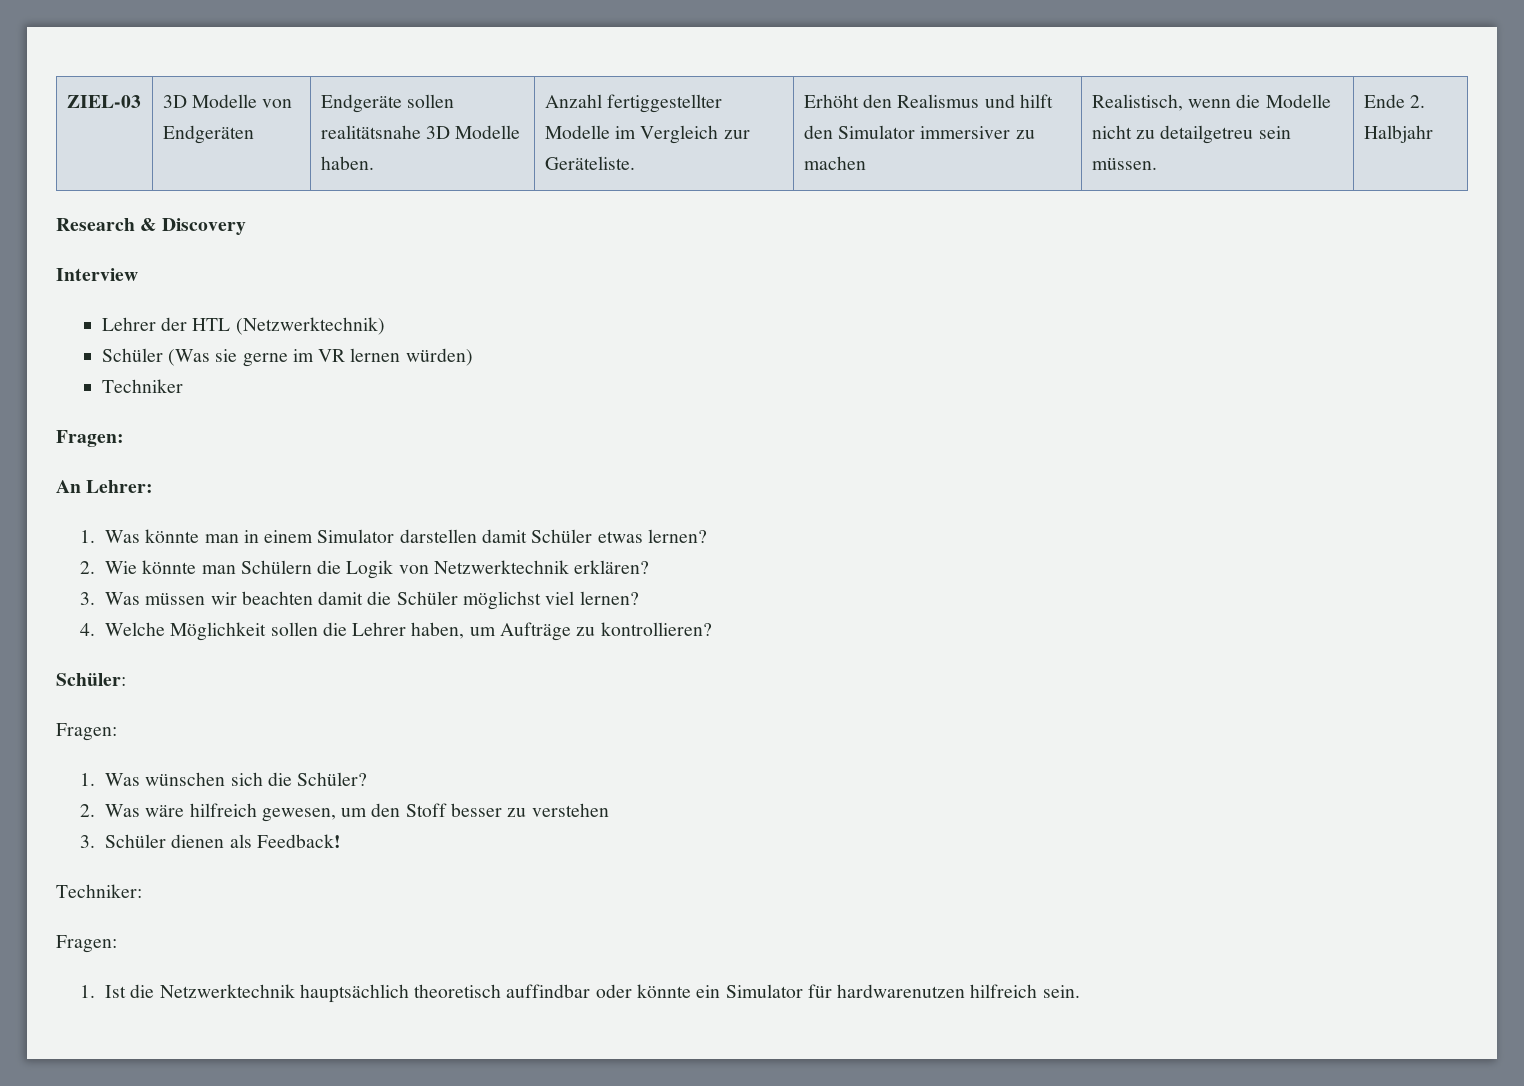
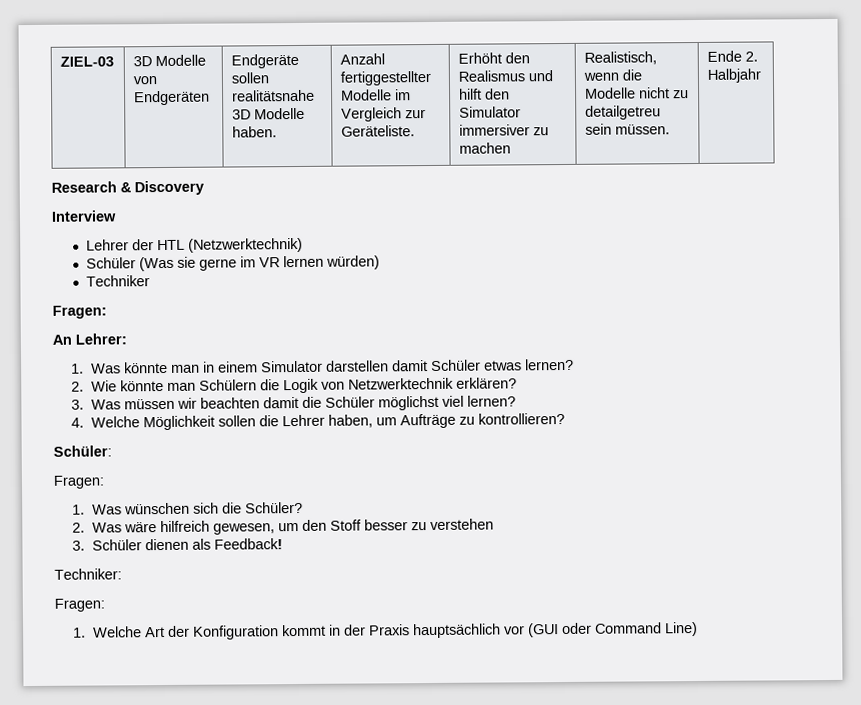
[105,984,1080,1003] Ist die Netzwerktechnik hauptsächlich theoretisch auffindbar oder könnte ein Simulator für hardwarenutzen hilfreich sein. -> [92,622,698,640] Welche Art der Konfiguration kommt in der Praxis hauptsächlich vor (GUI oder Command Line)

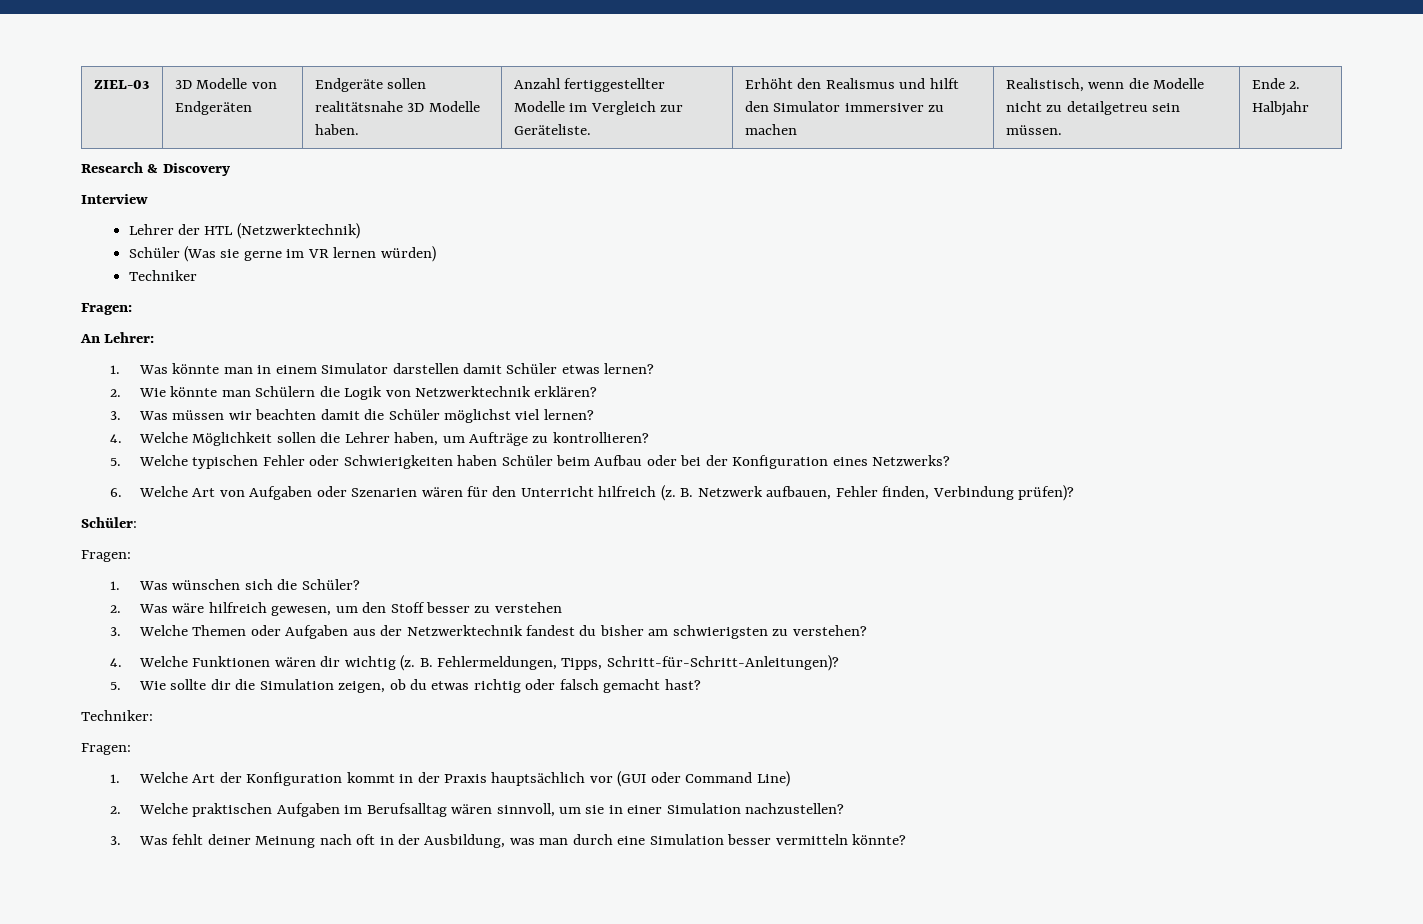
(565, 418) none -> [110,455,951,469] [110,485,1074,501] // 5. Welche typischen Fehler oder Schwierigkeiten haben Schüler beim Aufbau oder bei der Konfiguration eines Netzwerks? // 6. Welche Art von Aufgaben oder Szenarien wären für den Unterricht hilfreich (z. B. Netzwerk aufbauen, Fehler finden, Verbindung prüfen)?
[91,538,283,551] Schüler dienen als Feedback! -> [138,625,867,639] [110,655,839,671] [110,679,701,693] Welche Themen oder Aufgaben aus der Netzwerktechnik fandest du bisher am schwierigsten zu verstehen? // 4. Welche Funktionen wären dir wichtig (z. B. Fehlermeldungen, Tipps, Schritt-für-Schritt-Anleitungen)? // 5. Wie sollte dir die Simulation zeigen, ob du etwas richtig oder falsch gemacht hast?
(698, 629) none -> [110,803,845,817] [110,834,907,848] // 2. Welche praktischen Aufgaben im Berufsalltag wären sinnvoll, um sie in einer Simulation nachzustellen? // 3. Was fehlt deiner Meinung nach oft in der Ausbildung, was man durch eine Simulation besser vermitteln könnte?

